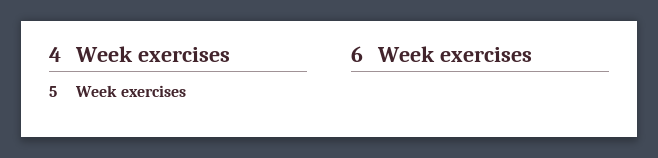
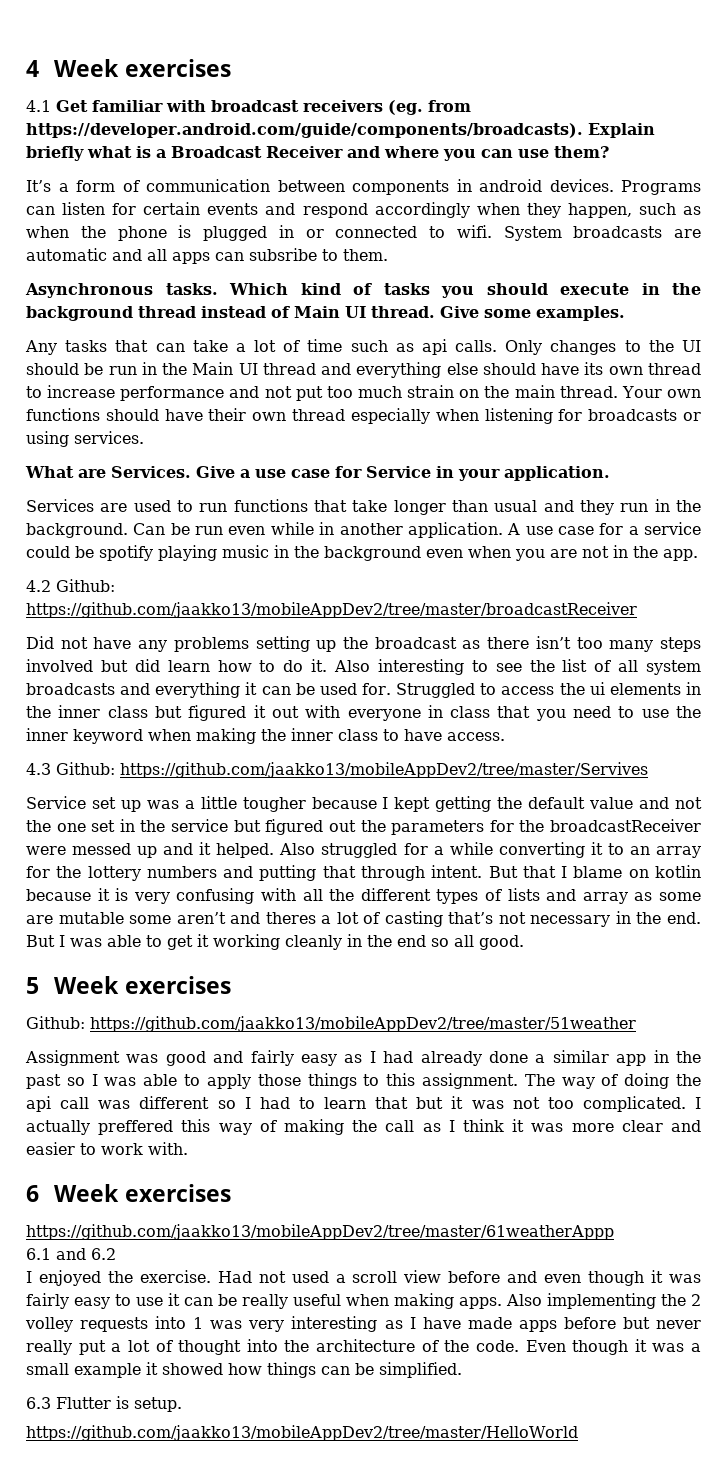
[49,85,186,97] [351,46,533,62] 5 Week exercises // 6 Week exercises -> [26,100,471,115] [26,123,655,138] [26,146,609,161] [26,179,701,195] [26,202,702,218] [26,225,701,241] [26,248,388,264] [25,283,701,298] [26,306,625,321] [25,339,701,355] [26,362,701,378] [26,385,701,401] [26,408,702,424] [26,431,144,447] [25,466,610,481] [26,499,702,515] [26,522,701,538] [26,545,698,561] [26,579,115,592] [26,602,637,618] [26,636,701,652] [26,659,701,675] [26,682,701,698] [26,705,701,721] [26,728,505,744] [26,762,648,778] [26,796,702,812] [26,819,702,835] [26,842,702,858] [26,865,702,881] [26,888,702,904] [26,911,701,927] [26,934,524,950] [26,976,231,994] [26,1016,636,1032] [25,1050,701,1066] [26,1073,701,1089] [26,1096,701,1112] [26,1119,701,1135] [26,1142,188,1155] [26,1184,231,1202] [26,1224,614,1240] [26,1248,116,1260] [26,1270,701,1286] [26,1293,701,1309] [25,1316,701,1332] [26,1339,701,1355] [26,1362,462,1378] [26,1396,182,1412] [26,1425,578,1441] 4.1 Get familiar with broadcast receivers (eg. from https://developer.android.com/guide/components/broadcasts). Explain briefly what is a Broadcast Receiver and where you can use them? // It’s a form of communication between components in android devices. Programs can listen for certain events and respond accordingly when they happen, such as when the phone is plugged in or connected to wifi. System broadcasts are automatic and all apps can subsribe to them. // Asynchronous tasks. Which kind of tasks you should execute in the background thread instead of Main UI thread. Give some examples. // Any tasks that can take a lot of time such as api calls. Only changes to the UI should be run in the Main UI thread and everything else should have its own thread to increase performance and not put too much strain on the main thread. Your own functions should have their own thread especially when listening for broadcasts or using services. // What are Services. Give a use case for Service in your application. // Services are used to run functions that take longer than usual and they run in the background. Can be run even while in another application. A use case for a service could be spotify playing music in the background even when you are not in the app. // 4.2 Github: https://github.com/jaakko13/mobileAppDev2/tree/master/broadcastReceiver // Did not have any problems setting up the broadcast as there isn’t too many steps involved but did learn how to do it. Also interesting to see the list of all system broadcasts and everything it can be used for. Struggled to access the ui elements in the inner class but figured it out with everyone in class that you need to use the inner keyword when making the inner class to have access. // 4.3 Github: https://github.com/jaakko13/mobileAppDev2/tree/master/Servives // Service set up was a little tougher because I kept getting the default value and not the one set in the service but figured out the parameters for the broadcastReceiver were messed up and it helped. Also struggled for a while converting it to an array for the lottery numbers and putting that through intent. But that I blame on kotlin because it is very confusing with all the different types of lists and array as some are mutable some aren’t and theres a lot of casting that’s not necessary in the end. But I was able to get it working cleanly in the end so all good. // 5 Week exercises // Github: https://github.com/jaakko13/mobileAppDev2/tree/master/51weather // Assignment was good and fairly easy as I had already done a similar app in the past so I was able to apply those things to this assignment. The way of doing the api call was different so I had to learn that but it was not too complicated. I actually preffered this way of making the call as I think it was more clear and easier to work with. // 6 Week exercises // https://github.com/jaakko13/mobileAppDev2/tree/master/61weatherAppp // 6.1 and 6.2 // I enjoyed the exercise. Had not used a scroll view before and even though it was fairly easy to use it can be really useful when making apps. Also implementing the 2 volley requests into 1 was very interesting as I have made apps before but never really put a lot of thought into the architecture of the code. Even though it was a small example it showed how things can be simplified. // 6.3 Flutter is setup. // https://github.com/jaakko13/mobileAppDev2/tree/master/HelloWorld

